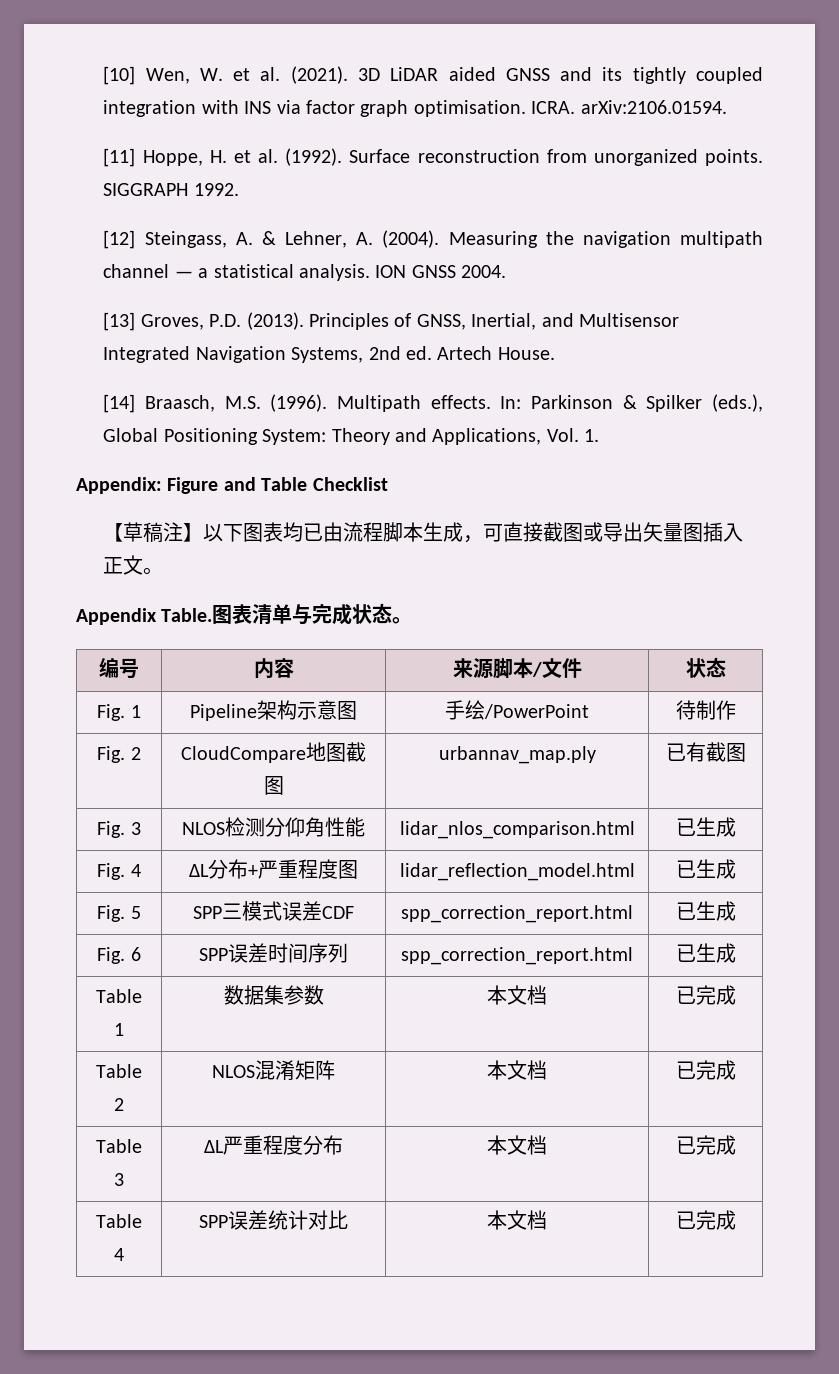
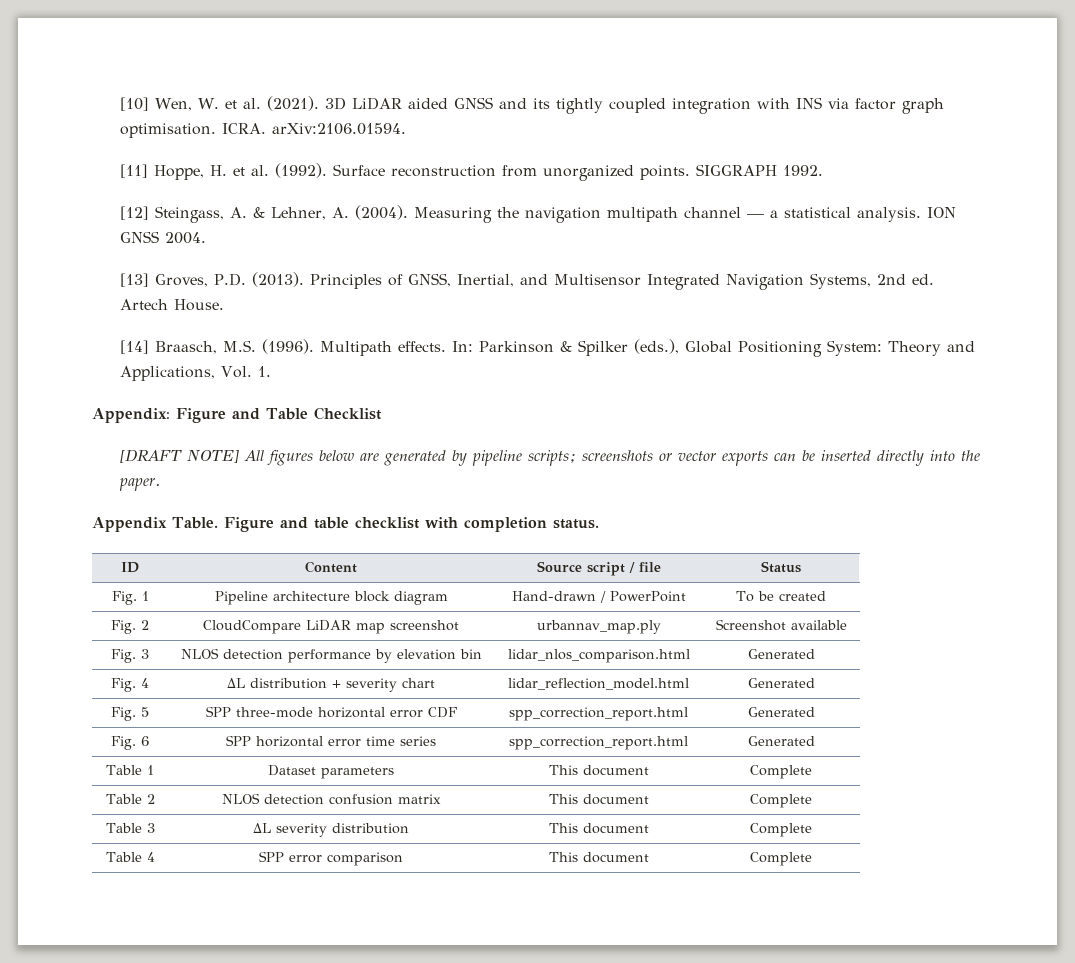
[103,522,744,543] [103,555,164,575] [76,603,413,625] [99,657,139,679] [253,658,294,679] [452,658,582,679] [685,657,726,678] [97,704,141,721] [190,700,357,721] [445,700,589,720] [675,700,736,720] 【草稿注】以下图表均已由流程脚本生成，可直接截图或导出矢量图插入正文。 // Appendix Table.图表清单与完成状态。 // 编号 | 内容 | 来源脚本/文件 | 状态 // Fig. 1 | Pipeline架构示意图 | 手绘/PowerPoint | 待制作 -> [119,449,980,466] [118,478,160,491] [92,517,599,532] [121,562,139,573] [305,561,357,573] [536,561,661,576] [761,561,801,573] [111,591,149,605] [214,591,448,605] [511,591,686,603] [736,591,826,602] [DRAFT NOTE] All figures below are generated by pipeline scripts; screenshots or vector exports can be inserted directly into the paper. // Appendix Table. Figure and table checklist with completion status. // ID | Content | Source script / file | Status // Fig. 1 | Pipeline architecture block diagram | Hand-drawn / PowerPoint | To be created
[306,742,367,762] [263,776,284,795] 地图截图 -> [306,620,459,634] LiDAR map screenshot
[665,742,746,762] 已有截图 -> [715,619,847,631] Screenshot available
[225,817,365,837] 检测分仰角性能 -> [222,649,482,663] detection performance by elevation bin
[675,817,736,837] 已生成 -> [747,649,815,659] Generated
[208,859,358,879] 分布+严重程度图 -> [250,678,435,692] distribution + severity chart
[675,859,736,879] 已生成 -> [747,678,815,688] Generated
[222,901,322,921] 三模式误差 -> [235,707,423,718] three-mode horizontal error
[675,901,736,921] 已生成 -> [747,707,815,717] Generated
[228,943,348,963] [401,947,633,965] [675,943,736,963] 误差时间序列 | spp_correction_report.html | 已生成 -> [256,736,436,747] [509,736,688,750] [747,736,815,746] horizontal error time series | spp_correction_report.html | Generated
[223,985,324,1005] [487,985,547,1005] [675,985,736,1005] [96,1064,142,1078] [114,1098,124,1111] [212,1060,335,1081] [487,1060,547,1080] [675,1060,736,1080] [96,1139,142,1153] [114,1173,124,1186] [204,1135,343,1155] [487,1135,547,1155] [675,1135,736,1155] [96,1214,142,1228] [114,1248,124,1261] [199,1210,348,1230] [487,1210,547,1230] [675,1210,736,1230] 数据集参数 | 本文档 | 已完成 // Table 2 | NLOS混淆矩阵 | 本文档 | 已完成 // Table 3 | ΔL严重程度分布 | 本文档 | 已完成 // Table 4 | SPP误差统计对比 | 本文档 | 已完成 -> [268,765,394,779] [548,765,649,776] [750,765,812,779] [105,794,155,804] [222,793,441,805] [548,794,649,805] [750,794,812,808] [105,823,155,833] [253,823,409,837] [548,823,649,834] [750,823,812,837] [105,852,155,862] [259,851,403,866] [548,852,649,863] [750,852,812,866] Dataset parameters | This document | Complete // Table 2 | NLOS detection confusion matrix | This document | Complete // Table 3 | ΔL severity distribution | This document | Complete // Table 4 | SPP error comparison | This document | Complete

